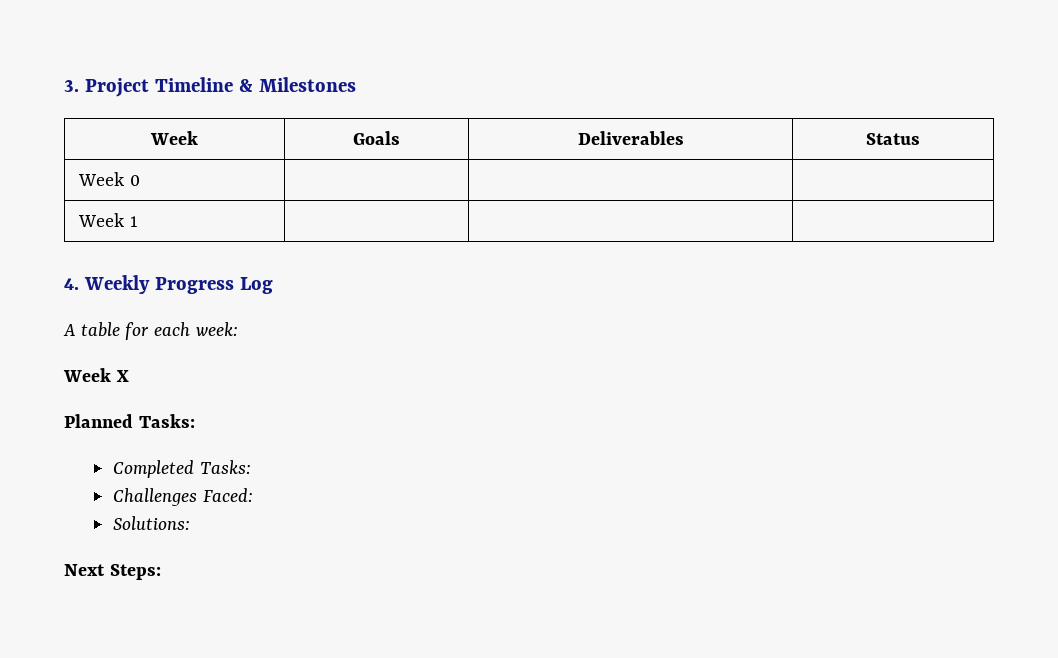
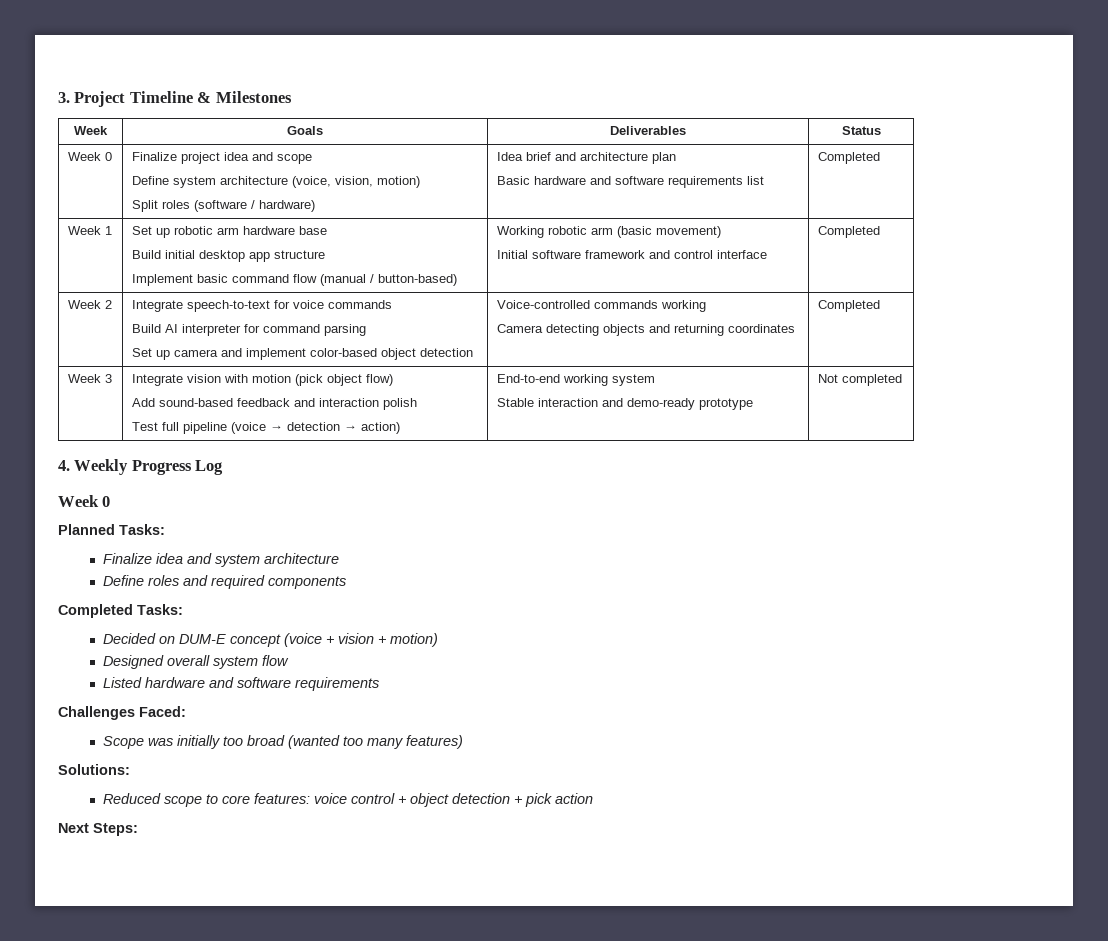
[78,213,138,227] | | // Week 1 | | | -> [131,152,312,164] [131,176,420,188] [131,200,315,212] [496,152,676,164] [496,176,764,188] [817,152,880,164] [67,226,112,235] [131,226,327,238] [131,250,325,262] [131,274,457,286] [496,226,721,238] [496,250,767,259] [817,226,880,238] [67,300,112,309] [131,300,392,312] [131,324,366,336] [131,348,473,360] [496,300,706,312] [496,324,795,336] [817,300,880,312] [67,374,112,383] [131,374,393,386] [131,398,417,410] [131,422,400,434] [496,374,655,386] [496,398,753,410] [817,374,902,386] Finalize project idea and scope // Define system architecture (voice, vision, motion) // Split roles (software / hardware) | Idea brief and architecture plan // Basic hardware and software requirements list | Completed // Week 1 | Set up robotic arm hardware base // Build initial desktop app structure // Implement basic command flow (manual / button-based) | Working robotic arm (basic movement) // Initial software framework and control interface | Completed // Week 2 | Integrate speech-to-text for voice commands // Build AI interpreter for command parsing // Set up camera and implement color-based object detection | Voice-controlled commands working // Camera detecting objects and returning coordinates | Completed // Week 3 | Integrate vision with motion (pick object flow) // Add sound-based feedback and interaction polish // Test full pipeline (voice → detection → action) | End-to-end working system // Stable interaction and demo-ready prototype | Not completed
[63,322,238,340] [63,368,129,382] // A table for each week: // Week X -> [58,495,111,507] // Week 0
[112,460,251,478] [112,488,253,506] [112,516,190,530] Completed Tasks: // Challenges Faced: // Solutions: -> [102,553,339,567] [102,575,346,589] [58,604,183,618] [102,633,438,647] [102,655,289,669] [102,677,379,691] [58,706,186,720] [102,735,463,749] [58,764,130,775] [102,793,593,807] Finalize idea and system architecture // Define roles and required components // Completed Tasks: // Decided on DUM-E concept (voice + vision + motion) // Designed overall system flow // Listed hardware and software requirements // Challenges Faced: // Scope was initially too broad (wanted too many features) // Solutions: // Reduced scope to core features: voice control + object detection + pick action

